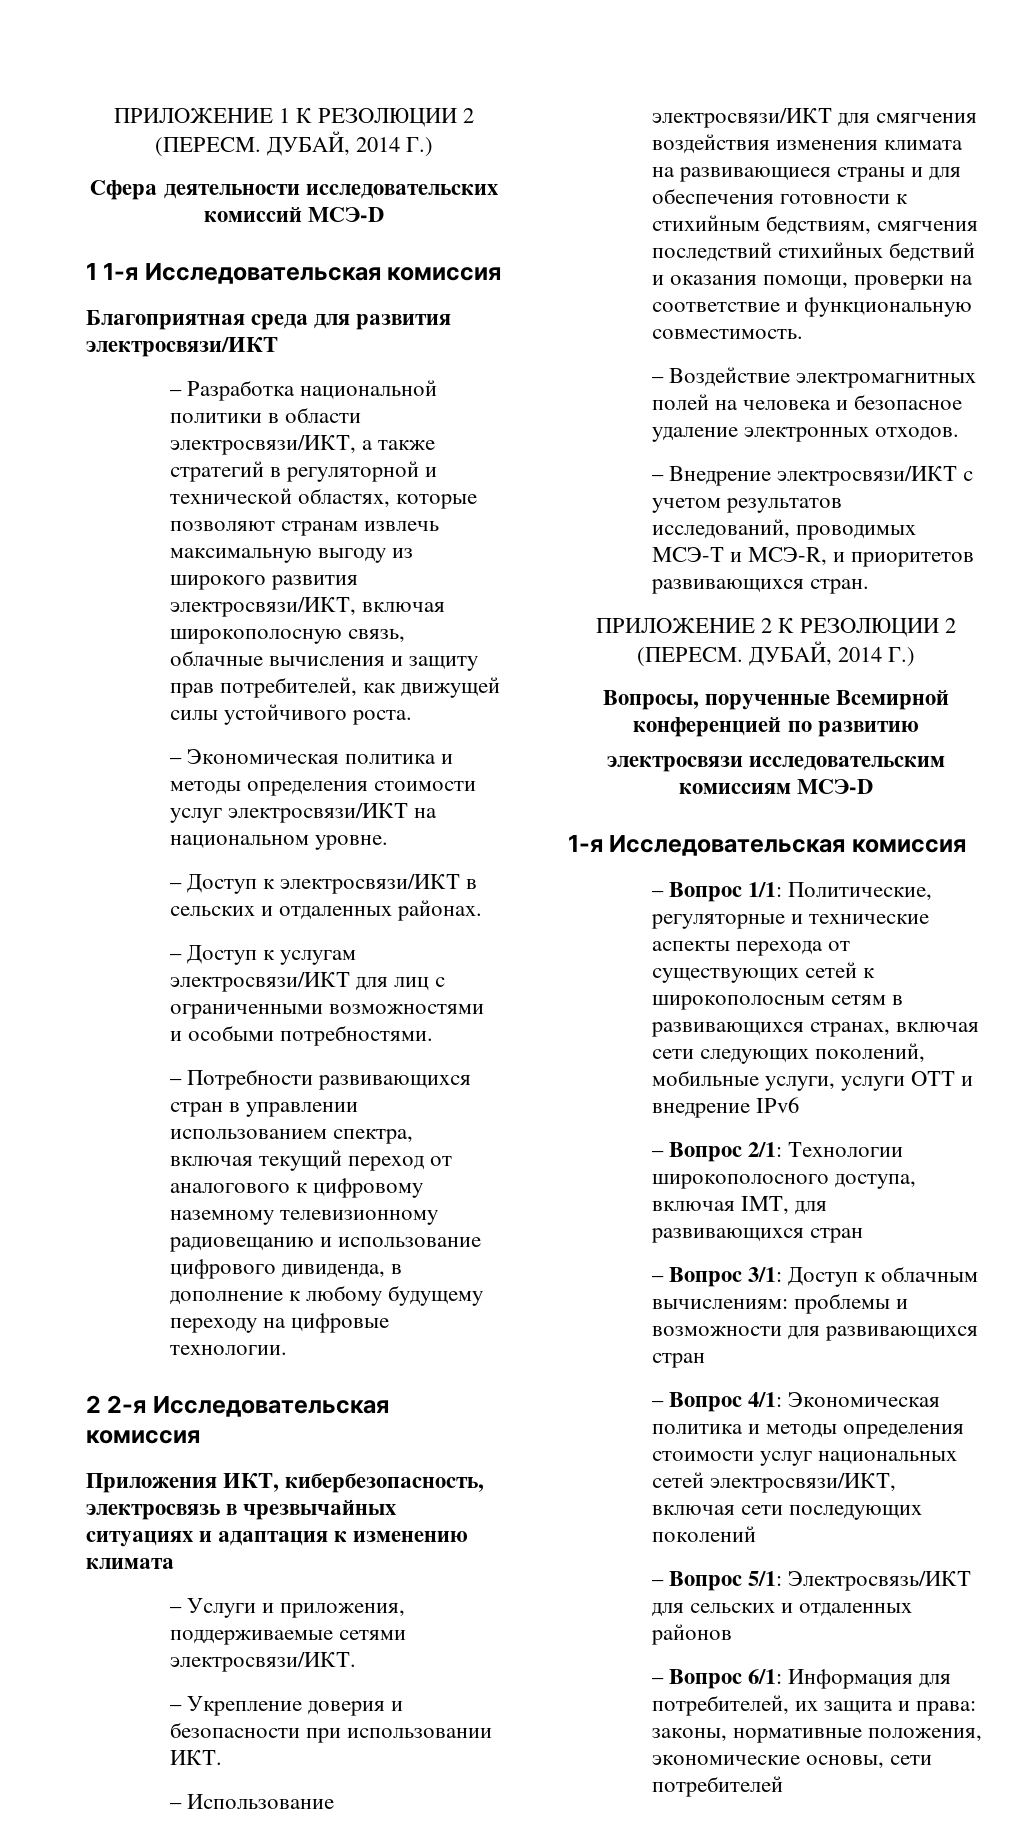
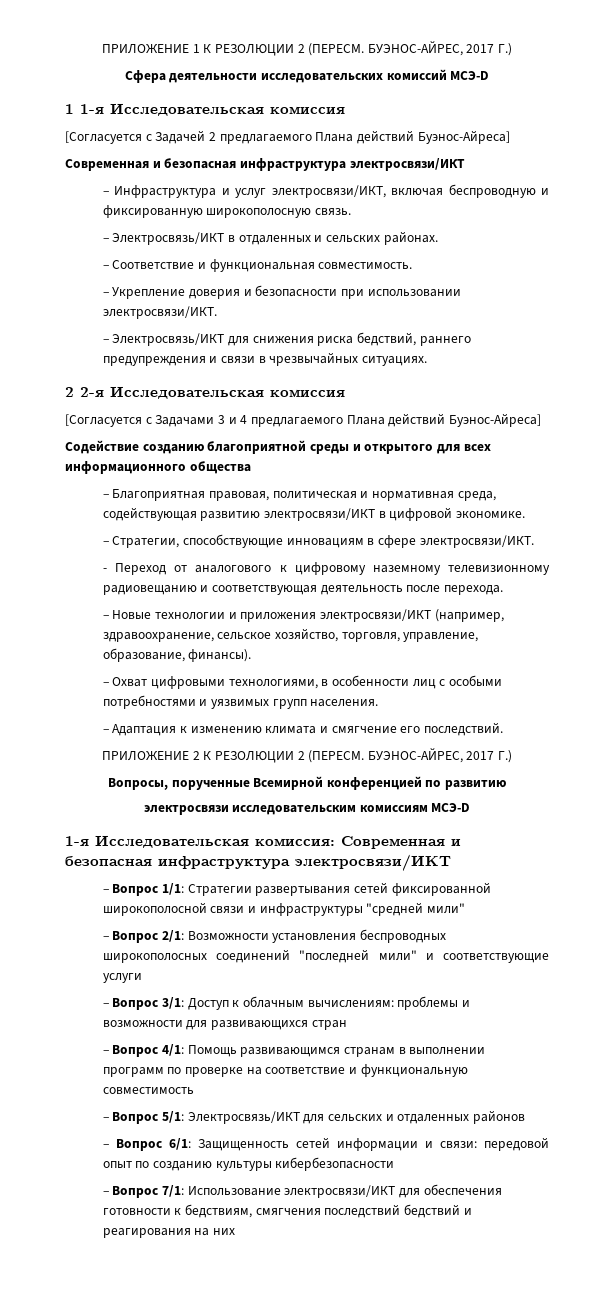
[266,131,401,156] ДУБАЙ, 2014 -> [367,41,495,56] БУЭНОС-АЙРЕС, 2017
[86,310,452,330] [86,337,278,357] [170,380,438,401] [170,407,362,423] [170,435,436,455] [170,461,438,482] [170,488,478,509] [170,521,440,536] [170,548,414,563] [170,575,359,590] [170,597,446,617] [170,629,406,644] [170,650,479,671] [170,677,501,698] [170,704,413,725] [170,749,454,764] [170,781,477,796] [170,803,438,823] [170,835,389,850] [170,874,478,894] [170,900,483,921] [170,945,357,965] [170,972,446,992] [170,1004,485,1019] [170,1025,434,1046] [170,1069,472,1090] [170,1102,359,1117] [170,1129,414,1144] [170,1150,425,1171] Благоприятная среда для развития электросвязи/ИКТ // – Разработка национальной политики в области электросвязи/ИКТ, а также стратегий в регуляторной и технической областях, которые позволяют странам извлечь максимальную выгоду из широкого развития электросвязи/ИКТ, включая широкополосную связь, облачные вычисления и защиту прав потребителей, как движущей силы устойчивого роста. // – Экономическая политика и методы определения стоимости услуг электросвязи/ИКТ на национальном уровне. // – Доступ к электросвязи/ИКТ в сельских и отдаленных районах. // – Доступ к услугам электросвязи/ИКТ для лиц с ограниченными возможностями и особыми потребностями. // – Потребности развивающихся стран в управлении использованием спектра, включая текущий переход -> [65,130,510,144] [65,158,465,171] [102,184,549,198] [102,205,352,218] [102,231,438,245] [102,259,413,272] [102,285,461,299] [102,306,217,319] [102,332,471,346] [102,352,428,366] [65,386,345,399] [65,413,541,427] [65,440,491,454] [65,461,251,474] [102,489,496,501] [102,507,526,521] [102,534,534,548] [102,563,166,575] [Согласуется с Задачей 2 предлагаемого Плана действий Буэнос-Айреса] // Современная и безопасная инфраструктура электросвязи/ИКТ // – Инфраструктура и услуг электросвязи/ИКТ, включая беспроводную и фиксированную широкополосную связь. // – Электросвязь/ИКТ в отдаленных и сельских районах. // – Соответствие и функциональная совместимость. // – Укрепление доверия и безопасности при использовании электросвязи/ИКТ. // – Электросвязь/ИКТ для снижения риска бедствий, раннего предупреждения и связи в чрезвычайных ситуациях. // 2 2-я Исследовательская комиссия // [Согласуется с Задачами 3 и 4 предлагаемого Плана действий Буэнос-Айреса] // Содействие созданию благоприятной среды и открытого для всех информационного общества // – Благоприятная правовая, политическая и нормативная среда, содействующая развитию электросвязи/ИКТ в цифровой экономике. // – Стратегии, способствующие инновациям в сфере электросвязи/ИКТ. // - Переход
[338,1237,482,1247] [170,1259,403,1279] [170,1285,484,1306] [170,1313,390,1333] [170,1345,288,1355] [86,1395,389,1417] [86,1430,200,1444] [86,1473,485,1493] [86,1500,397,1520] [86,1531,469,1547] [86,1558,174,1569] [170,1598,406,1618] [170,1630,407,1645] [170,1652,357,1672] [170,1696,404,1716] [170,1722,493,1743] [170,1750,223,1765] [170,1794,335,1809] [652,108,978,128] [652,134,964,154] [652,167,962,182] [652,188,909,204] [652,215,979,235] [652,242,976,262] [652,275,974,290] [652,297,973,317] [652,329,804,339] [652,367,977,388] [652,394,963,410] [652,427,960,442] [652,466,974,486] [652,498,843,513] [652,519,917,540] [652,547,975,567] [651,579,870,594] использование цифрового дивиденда, в дополнение к любому будущему переходу на цифровые технологии. // 2 2-я Исследовательская комиссия // Приложения ИКТ, кибербезопасность, электросвязь в чрезвычайных ситуациях и адаптация к изменению климата // – Услуги и приложения, поддерживаемые сетями электросвязи/ИКТ. // – Укрепление доверия и безопасности при использовании ИКТ. // – Использование электросвязи/ИКТ для смягчения воздействия изменения климата на развивающиеся страны и для обеспечения готовности к стихийным бедствиям, смягчения последствий стихийных бедствий и оказания помощи, проверки на соответствие и функциональную совместимость. // – Воздействие электромагнитных полей на человека и безопасное удаление электронных отходов. // – Внедрение электросвязи/ИКТ с учетом результатов исследований, проводимых МСЭ-Т и МСЭ-R, и приоритетов развивающихся стран. -> [212,585,504,595] [102,609,504,622] [102,628,479,642] [102,648,252,662] [102,675,502,689] [102,695,379,709] [102,722,503,736] соответствующая деятельность после перехода. // – Новые технологии и приложения электросвязи/ИКТ (например, здравоохранение, сельское хозяйство, торговля, управление, образование, финансы). // – Охват цифровыми технологиями, в особенности лиц с особыми потребностями и уязвимых групп населения. // – Адаптация к изменению климата и смягчение его последствий.
[748,641,883,666] ДУБАЙ, 2014 -> [367,748,495,763] БУЭНОС-АЙРЕС, 2017
[851,839,966,853] [652,882,933,902] [651,914,930,929] [652,941,851,956] [652,962,876,983] [652,995,904,1010] [651,1022,980,1037] [652,1043,926,1064] [652,1070,974,1091] [652,1097,800,1118] [652,1142,904,1162] [652,1174,917,1189] [652,1196,828,1215] [651,1228,864,1243] комиссия // – Вопрос 1/1: Политические, регуляторные и технические аспекты перехода от существующих сетей к широкополосным сетям в развивающихся странах, включая сети следующих поколений, мобильные услуги, услуги ОТТ и внедрение IPv6 // – Вопрос 2/1: Технологии широкополосного доступа, включая IMT, для развивающихся стран -> [255,836,461,849] [65,854,451,871] [102,882,491,896] [102,902,466,916] [102,929,447,943] [102,949,550,963] [102,973,142,983] комиссия: Современная и безопасная инфраструктура электросвязи/ИКТ // – Вопрос 1/1: Стратегии развертывания сетей фиксированной широкополосной связи и инфраструктуры "средней мили" // – Вопрос 2/1: Возможности установления беспроводных широкополосных соединений "последней мили" и соответствующие услуги
[788,1392,941,1407] [652,1424,965,1439] [652,1451,958,1466] [652,1472,897,1493] [652,1505,923,1520] [652,1526,757,1542] Экономическая политика и методы определения стоимости услуг национальных сетей электросвязи/ИКТ, включая сети последующих поколений -> [187,1045,486,1057] [102,1064,468,1077] [102,1087,194,1094] Помощь развивающимся странам в выполнении программ по проверке на соответствие и функциональную совместимость
[788,1669,952,1689] [652,1695,977,1716] [652,1728,983,1743] [652,1755,933,1769] [652,1776,784,1797] Информация для потребителей, их защита и права: законы, нормативные положения, экономические основы, сети потребителей -> [197,1137,549,1151] [102,1157,395,1171] [102,1184,502,1198] [102,1204,472,1218] [102,1228,236,1238] Защищенность сетей информации и связи: передовой опыт по созданию культуры кибербезопасности // – Вопрос 7/1: Использование электросвязи/ИКТ для обеспечения готовности к бедствиям, смягчения последствий бедствий и реагирования на них

